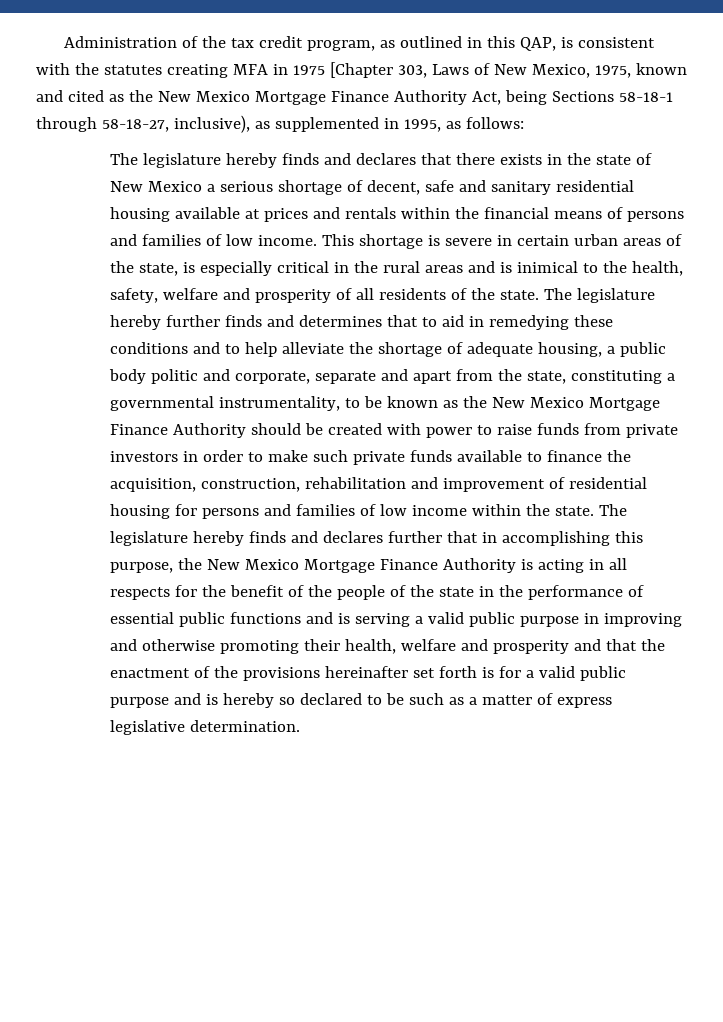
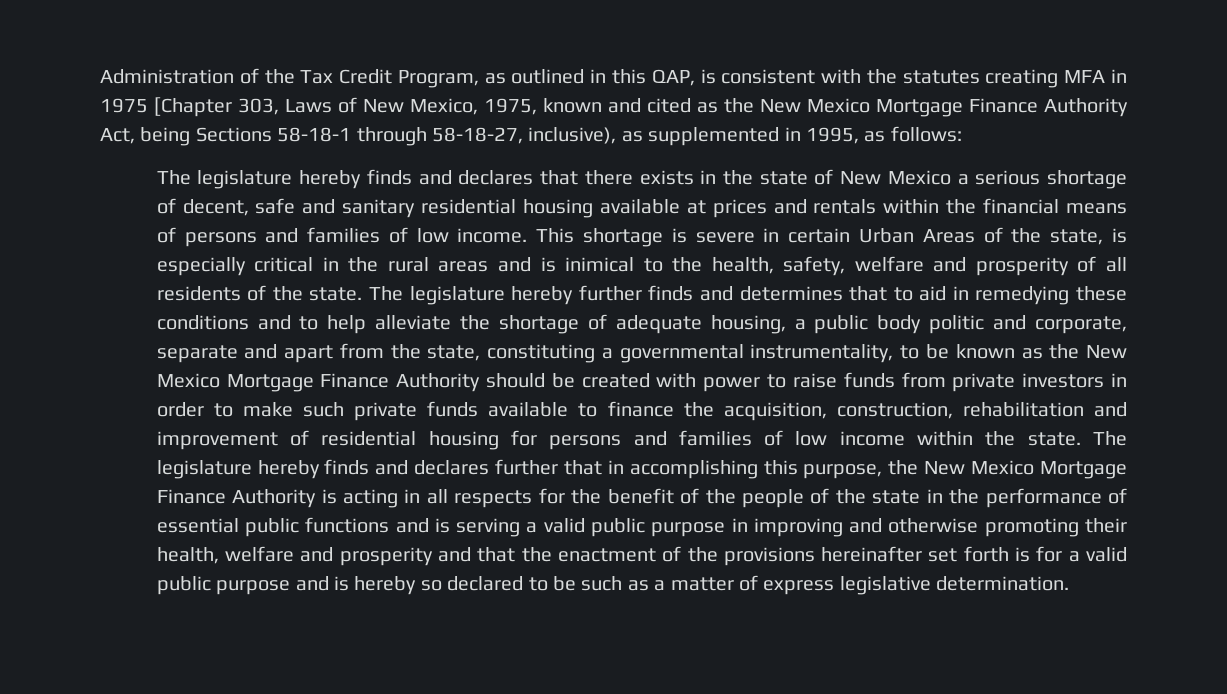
[230,36,375,51] tax credit program, -> [300,69,479,88] Tax Credit Program,
[573,234,661,246] urban areas -> [859,228,975,243] Urban Areas

